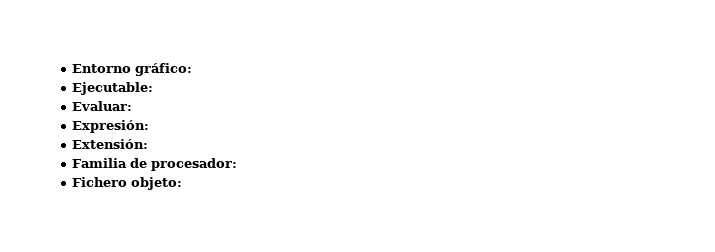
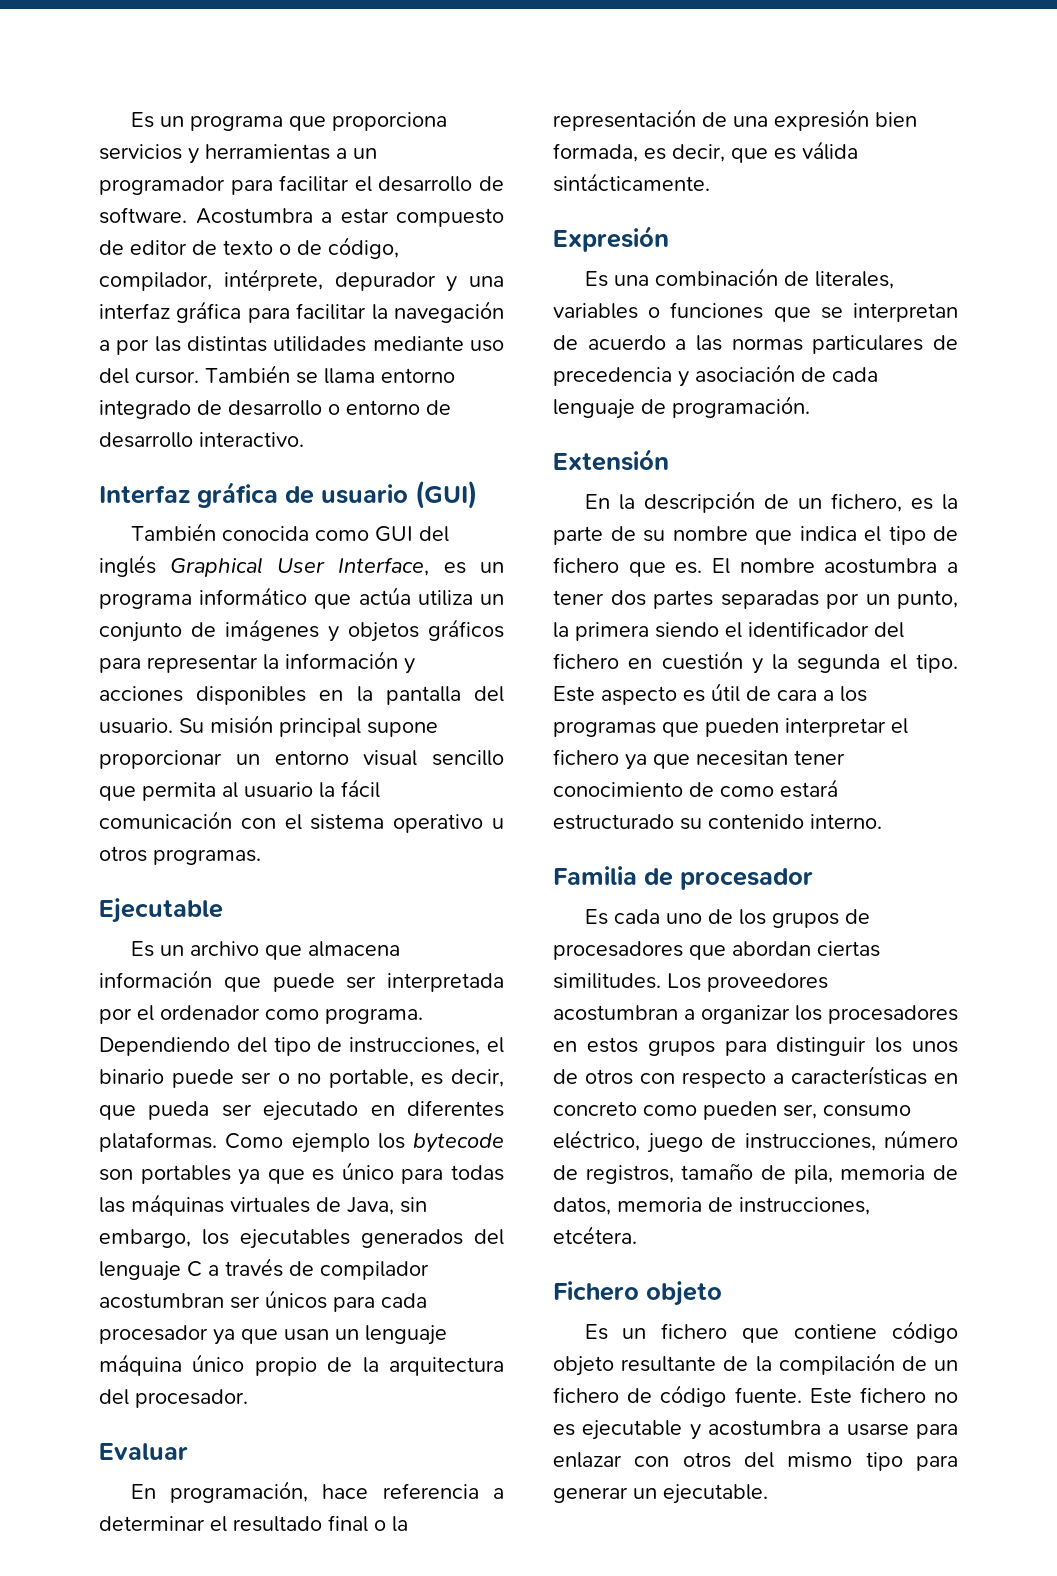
[71,63,192,76] [71,82,153,95] [71,101,132,111] [71,120,149,133] [71,139,148,149] [71,158,237,171] [71,177,182,190] Entorno gráfico: // Ejecutable: // Evaluar: // Expresión: // Extensión: // Familia de procesador: // Fichero objeto: -> [130,112,447,131] [99,144,377,164] [99,175,504,195] [99,207,504,227] [99,237,399,259] [99,269,504,292] [99,301,504,323] [99,336,504,355] [99,365,455,384] [99,400,451,419] [99,432,304,448] [99,480,477,509] [130,523,449,542] [99,555,504,577] [99,587,504,609] [99,619,504,642] [99,651,415,674] [99,686,504,705] [99,715,438,737] [99,750,504,769] [99,779,380,801] [99,811,505,833] [99,846,261,865] [99,898,223,923] [130,941,400,960] [99,970,504,992] [99,1005,423,1024] [99,1037,505,1056] [99,1069,504,1088] [99,1100,504,1121] [99,1132,504,1153] [99,1162,504,1185] [99,1194,427,1216] [99,1229,504,1249] [99,1258,429,1281] [99,1290,427,1312] [99,1325,447,1345] [99,1354,504,1376] [99,1389,248,1408] [99,1443,188,1460] [130,1481,504,1503] [99,1515,408,1532] [553,109,917,131] [553,141,858,163] [553,173,710,192] [553,226,669,252] [584,268,894,289] [553,302,958,322] [553,335,958,354] [553,364,878,387] [553,396,810,419] [553,449,669,471] [584,491,958,513] [553,526,958,545] [553,557,958,577] [553,590,958,609] [553,621,904,641] [553,651,958,674] [553,683,867,705] [553,718,908,737] [553,749,845,770] [553,779,838,798] [553,814,882,830] [553,866,813,890] [584,909,870,928] [553,941,880,960] [553,973,828,992] [553,1005,958,1024] [553,1037,958,1056] [553,1066,958,1088] [553,1101,911,1120] [553,1130,958,1153] [553,1163,958,1184] [553,1197,870,1215] [553,1226,637,1244] [553,1281,722,1306] [584,1321,958,1343] [553,1353,958,1376] [553,1385,958,1407] [553,1420,958,1440] [553,1452,958,1471] [553,1484,768,1504] Es un programa que proporciona servicios y herramientas a un programador para facilitar el desarrollo de software. Acostumbra a estar compuesto de editor de texto o de código, compilador, intérprete, depurador y una interfaz gráfica para facilitar la navegación a por las distintas utilidades mediante uso del cursor. También se llama entorno integrado de desarrollo o entorno de desarrollo interactivo. // Interfaz gráfica de usuario (GUI) // También conocida como GUI del inglés Graphical User Interface, es un programa informático que actúa utiliza un conjunto de imágenes y objetos gráficos para representar la información y acciones disponibles en la pantalla del usuario. Su misión principal supone proporcionar un entorno visual sencillo que permita al usuario la fácil comunicación con el sistema operativo u otros programas. // Ejecutable // Es un archivo que almacena información que puede ser interpretada por el ordenador como programa. Dependiendo del tipo de instrucciones, el binario puede ser o no portable, es decir, que pueda ser ejecutado en diferentes plataformas. Como ejemplo los bytecode son portables ya que es único para todas las máquinas virtuales de Java, sin embargo, los ejecutables generados del lenguaje C a través de compilador acostumbran ser únicos para cada procesador ya que usan un lenguaje máquina único propio de la arquitectura del procesador. // Evaluar // En programación, hace referencia a determinar el resultado final o la representación de una expresión bien formada, es decir, que es válida sintácticamente. // Expresión // Es una combinación de literales, variables o funciones que se interpretan de acuerdo a las normas particulares de precedencia y asociación de cada lenguaje de programación. // Extensión // En la descripción de un fichero, es la parte de su nombre que indica el tipo de fichero que es. El nombre acostumbra a tener dos partes separadas por un punto, la primera siendo el identificador del fichero en cuestión y la segunda el tipo. Este aspecto es útil de cara a los programas que pueden interpretar el fichero ya que necesitan tener conocimiento de como estará estructurado su contenido interno. // Familia de procesador // Es cada uno de los grupos de procesadores que abordan ciertas similitudes. Los proveedores acostumbran a organizar los procesadores en estos grupos para distinguir los unos de otros con respecto a características en concreto como pueden ser, consumo eléctrico, juego de instrucciones, número de registros, tamaño de pila, memoria de datos, memoria de instrucciones, etcétera. // Fichero objeto // Es un fichero que contiene código objeto resultante de la compilación de un fichero de código fuente. Este fichero no es ejecutable y acostumbra a usarse para enlazar con otros del mismo tipo para generar un ejecutable.

